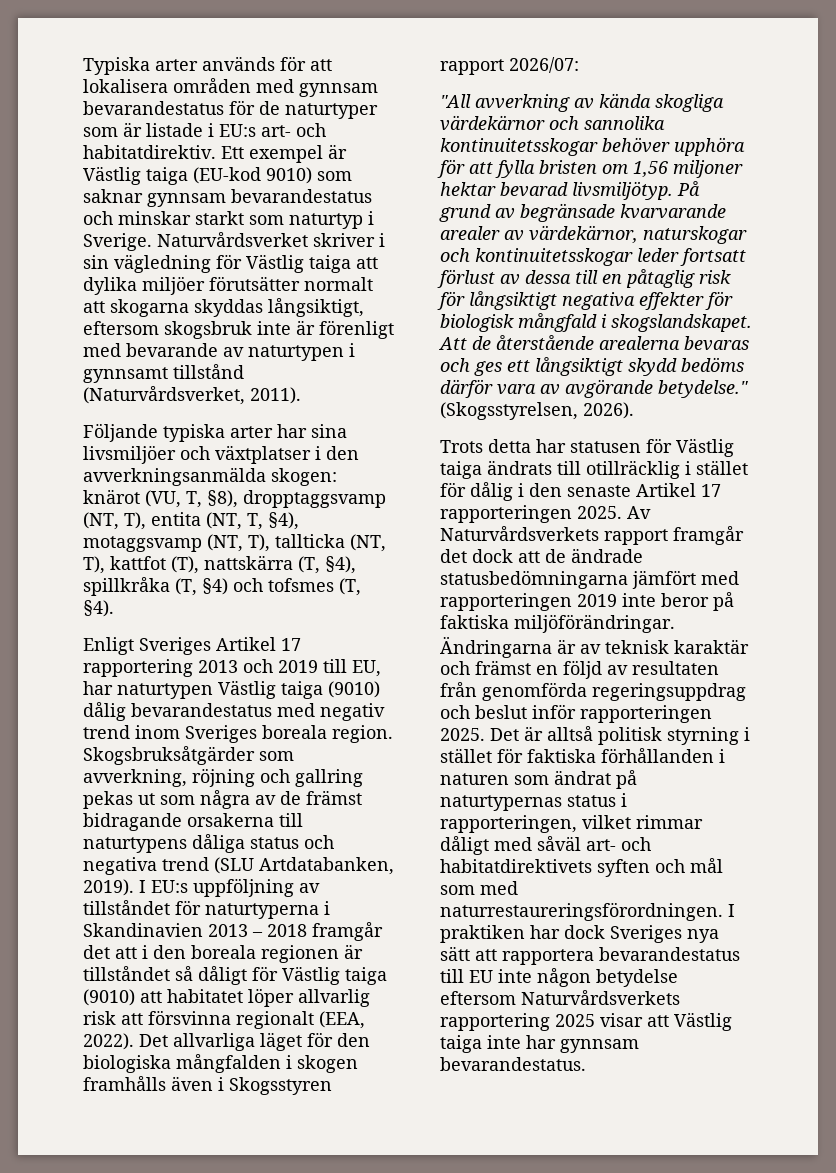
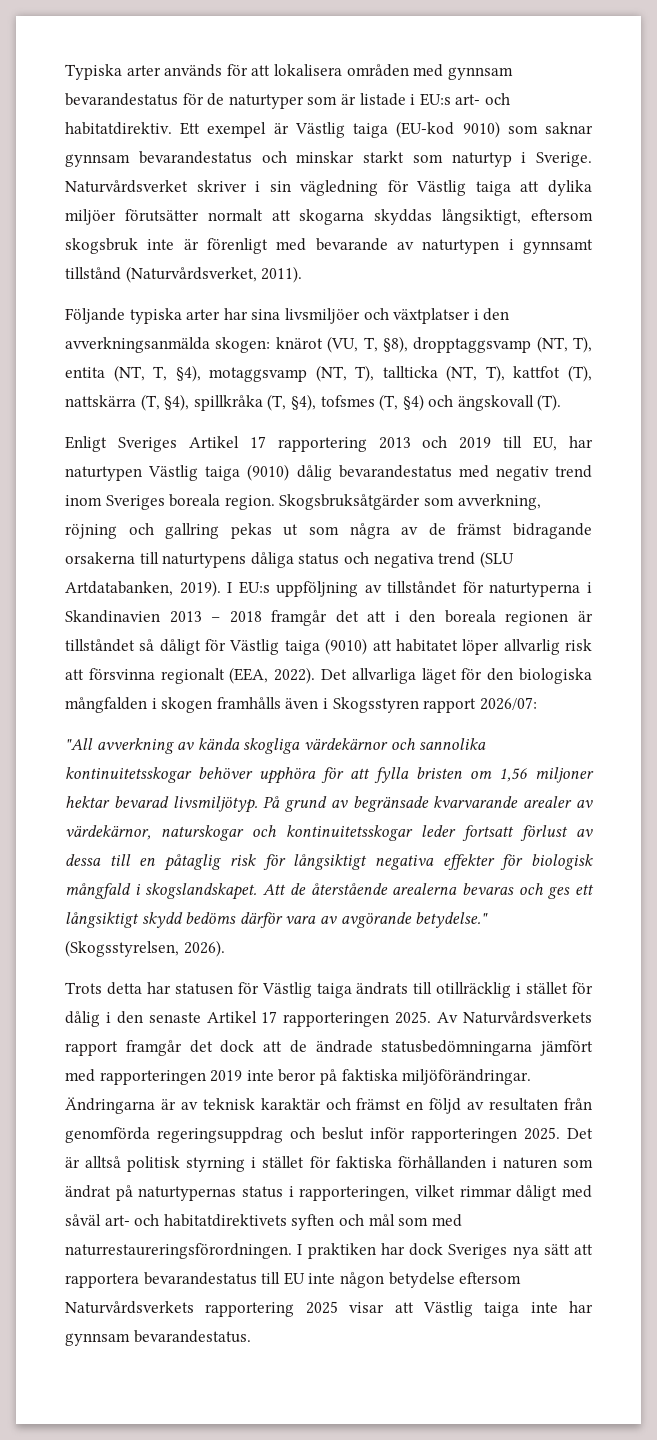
[202,578,361,596] [83,600,114,617] §4) och tofsmes (T, §4). -> [290,394,562,411] §4), tofsmes (T, §4) och ängskovall (T).

